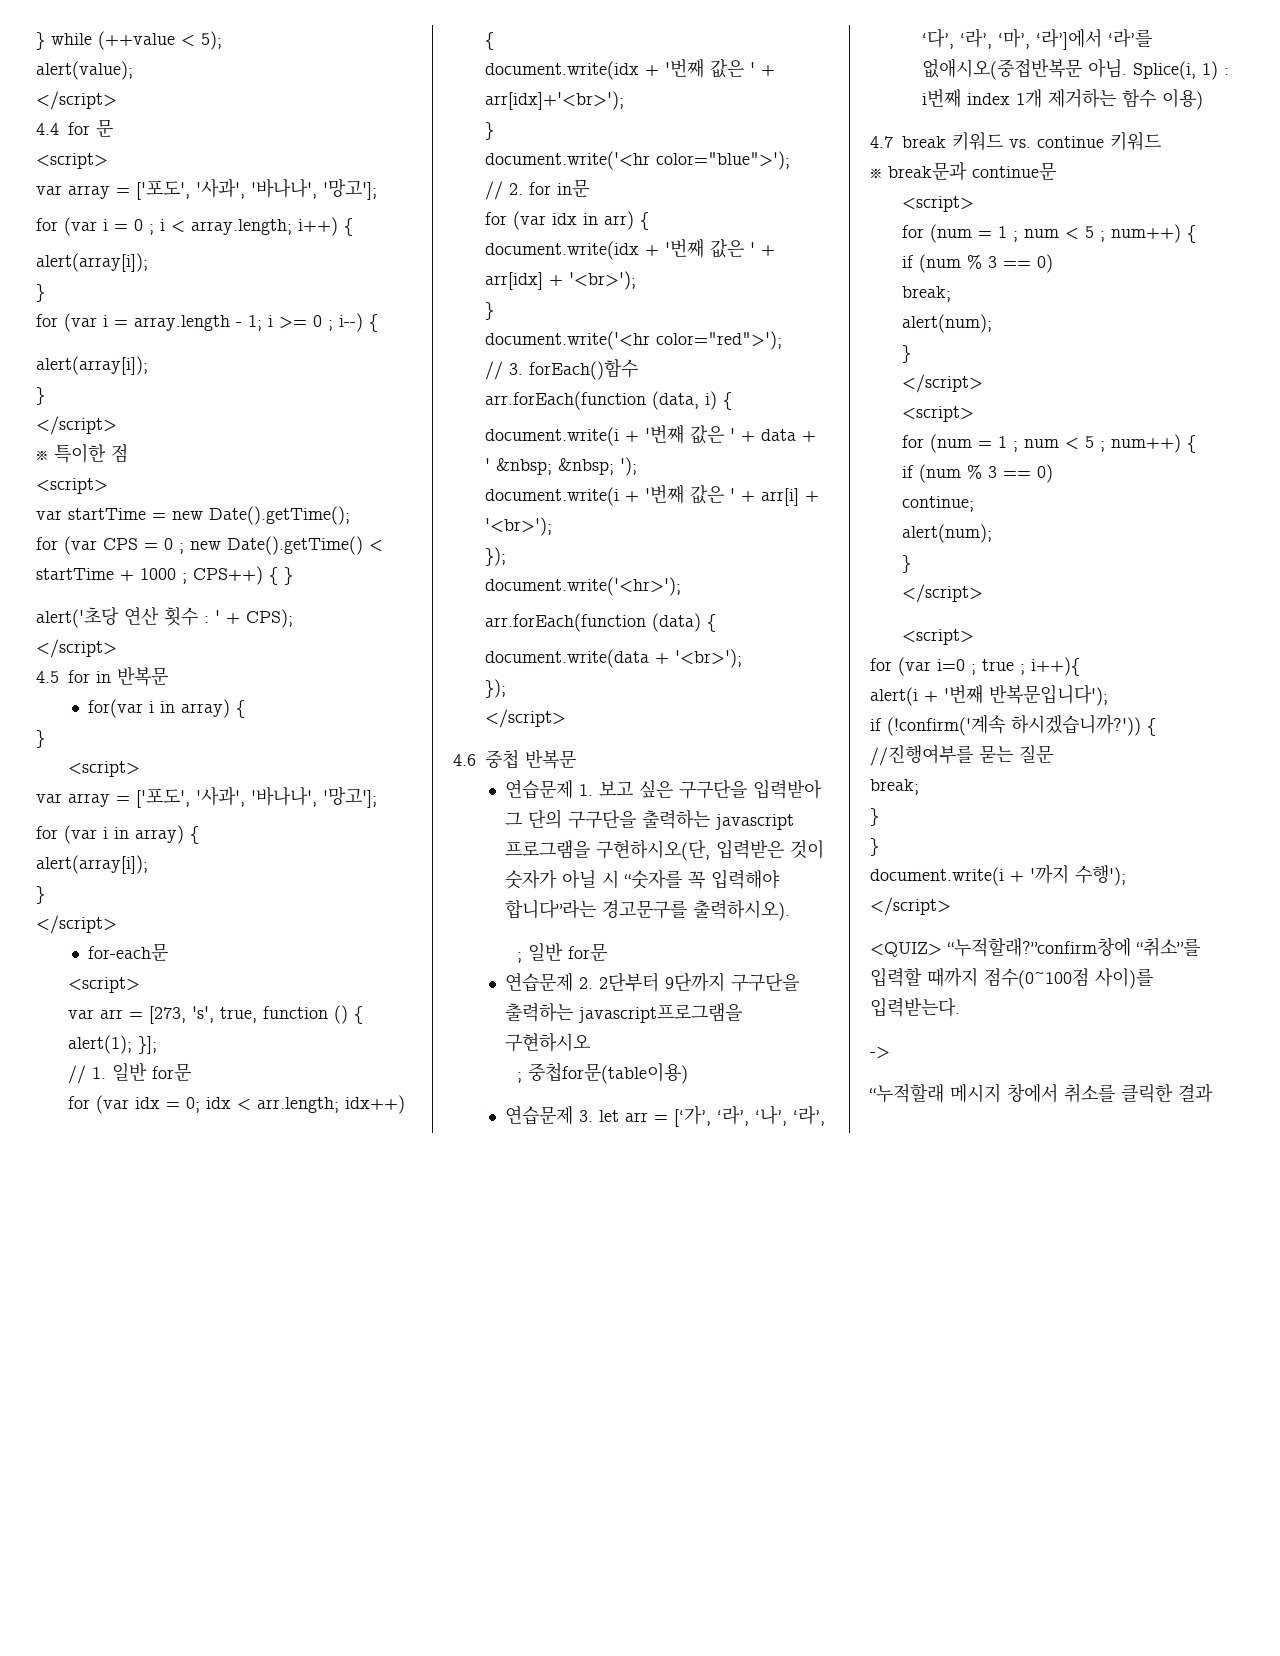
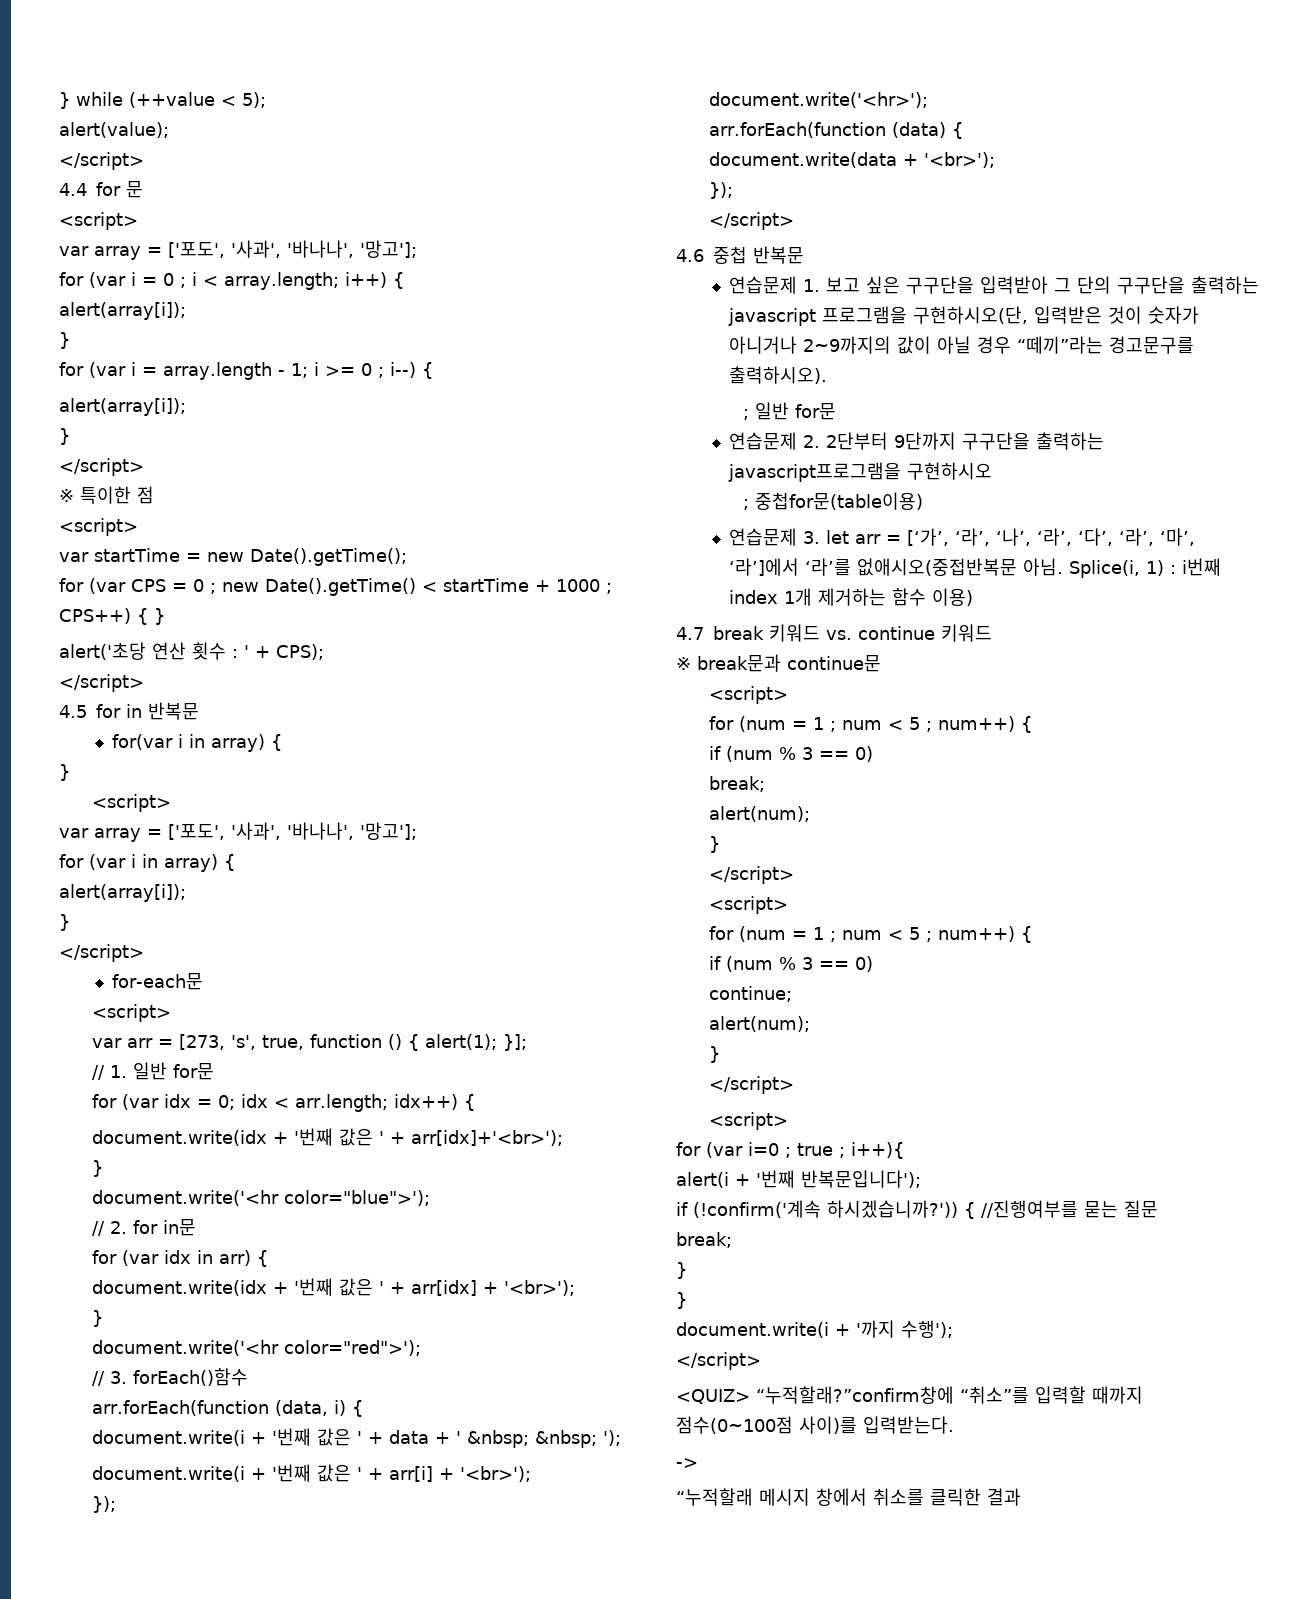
[561,869,780,889] [504,899,596,919] 아닐 시 “숫자를 꼭 입력해야 합니다”라는 -> [729,336,1104,354] 아니거나 2~9까지의 값이 아닐 경우 “떼끼”라는

